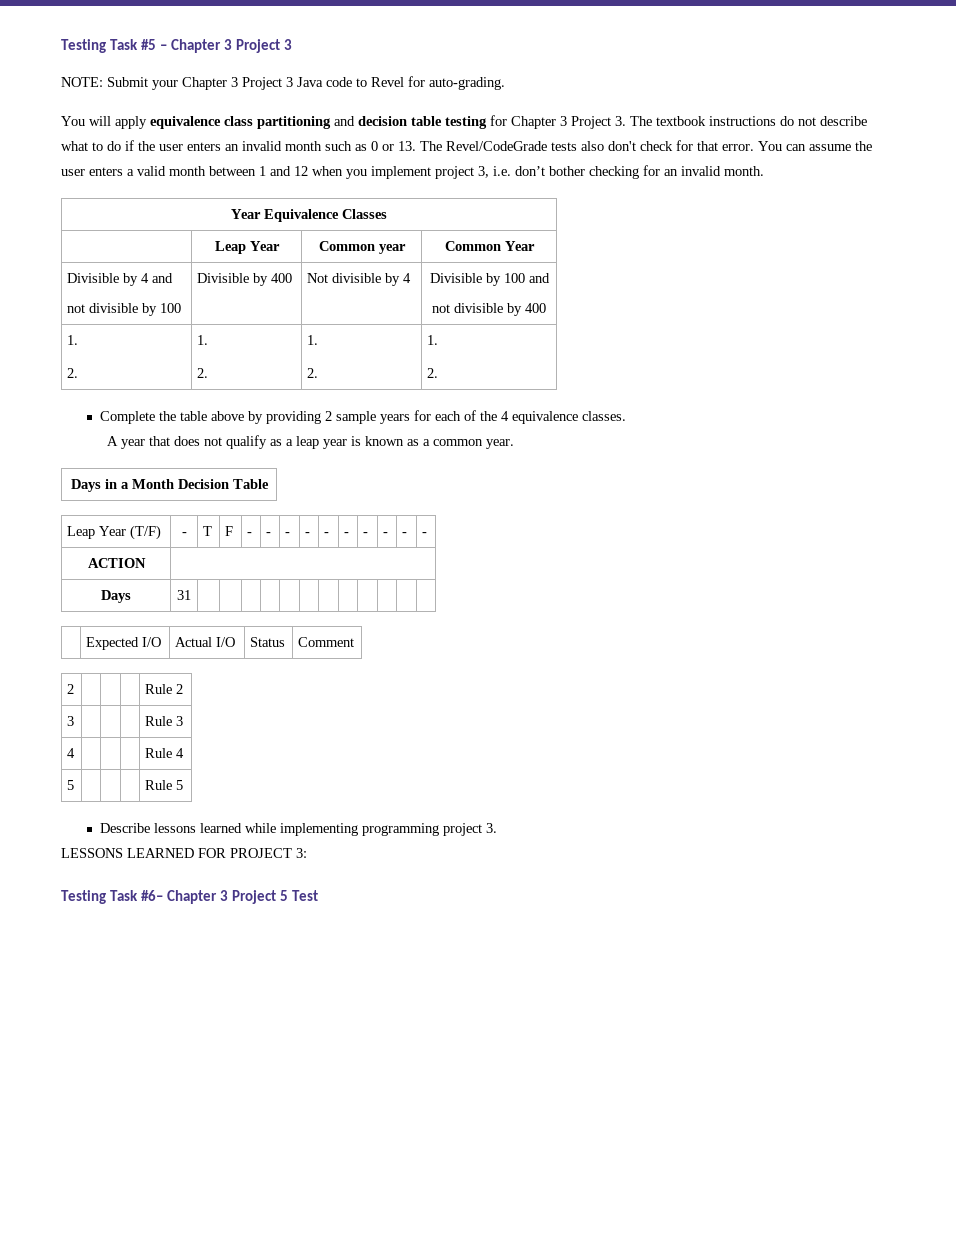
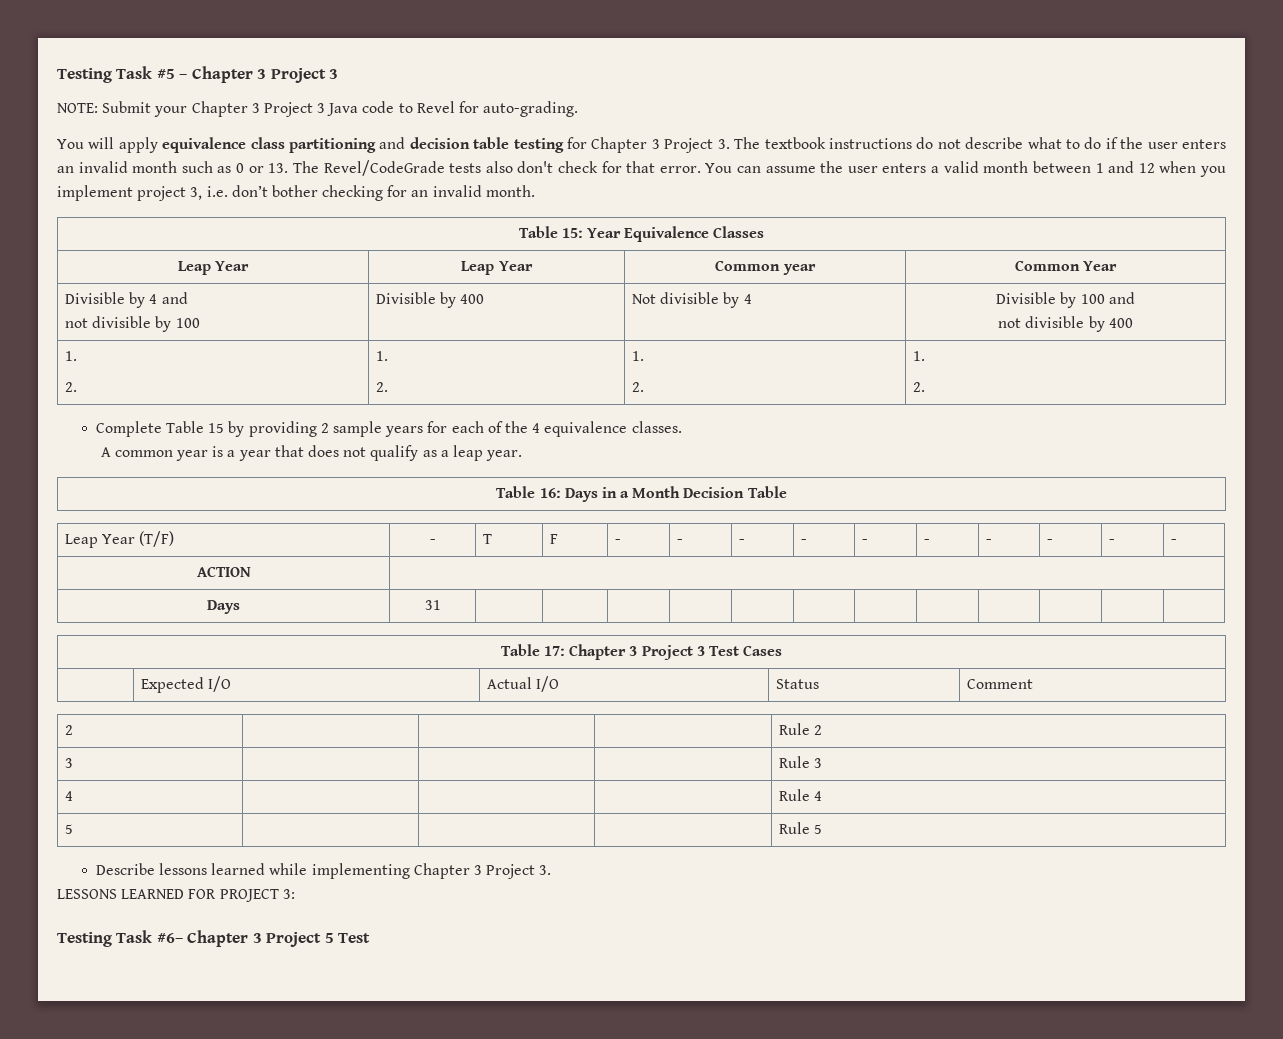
(764, 171) none -> [518,226,583,238] Table 15:
(387, 214) none -> [177,261,250,275] Leap Year
[159,411,245,421] the table above -> [166,421,225,433] Table 15
(119, 441) none -> [114,446,236,461] common year is a
[323,436,484,449] year is known as a common -> (483, 453) none
(515, 444) none -> [496,486,561,498] Table 16:
(191, 595) none -> [500,644,783,660] // Table 17: Chapter 3 Project 3 Test Cases
[362,823,483,836] programming project -> [413,863,536,879] Chapter 3 Project

